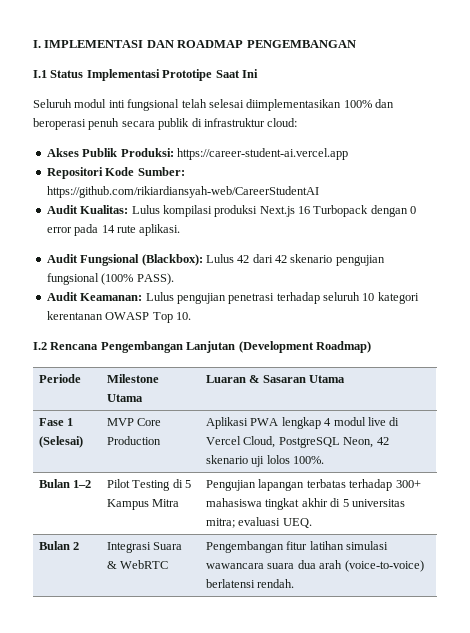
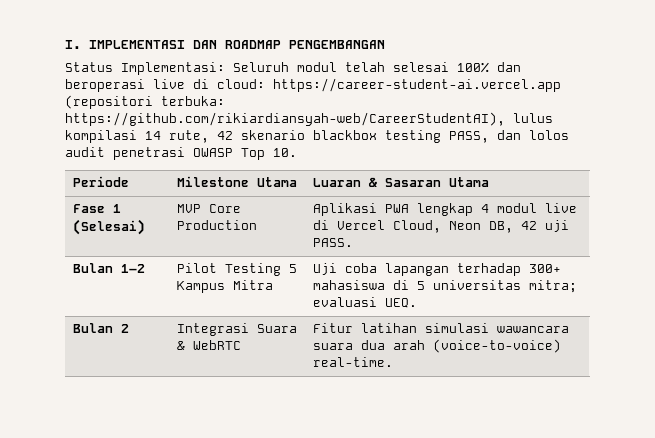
[33,69,258,81] [33,99,180,111] I.1 Status Implementasi Prototipe Saat Ini // Seluruh modul inti fungsional -> [65,62,337,75] Status Implementasi: Seluruh modul
[246,99,342,111] diimplementasikan -> (449, 67) none
[88,118,298,130] [46,148,348,160] [46,167,185,179] [46,186,319,198] [46,205,417,217] [46,224,181,236] [46,254,385,266] [46,273,174,285] [46,292,419,304] [46,311,191,323] [33,341,371,353] penuh secara publik di infrastruktur cloud: // Akses Publik Produksi: https://career-student-ai.vercel.app // Repositori Kode Sumber: https://github.com/rikiardiansyah-web/CareerStudentAI // Audit Kualitas: Lulus kompilasi produksi Next.js 16 Turbopack dengan 0 error pada 14 rute aplikasi. // Audit Fungsional (Blackbox): Lulus 42 dari 42 skenario pengujian fungsional (100% PASS). // Audit Keamanan: Lulus pengujian penetrasi terhadap seluruh 10 kategori kerentanan OWASP Top 10. // I.2 Rencana Pengembangan Lanjutan (Development Roadmap) -> [153,78,561,92] [65,95,225,109] [65,112,553,126] [65,130,569,143] [65,147,297,160] live di cloud: https://career-student-ai.vercel.app (repositori terbuka: https://github.com/rikiardiansyah-web/CareerStudentAI), lulus kompilasi 14 rute, 42 skenario blackbox testing PASS, dan lolos audit penetrasi OWASP Top 10.
[278,437,389,448] [206,455,325,467] PostgreSQL Neon, 42 skenario uji lolos 100%. -> [449,220,570,233] [313,238,354,247] Neon DB, 42 uji PASS.
[172,479,183,488] di -> (282, 269) none
[206,479,346,491] Pengujian lapangan terbatas -> [313,263,450,276] Uji coba lapangan
[265,498,328,510] tingkat akhir -> (386, 285) none
[206,541,308,553] Pengembangan fitur -> [313,323,354,333] Fitur
[206,579,295,588] berlatensi rendah. -> [313,357,394,367] real-time.

